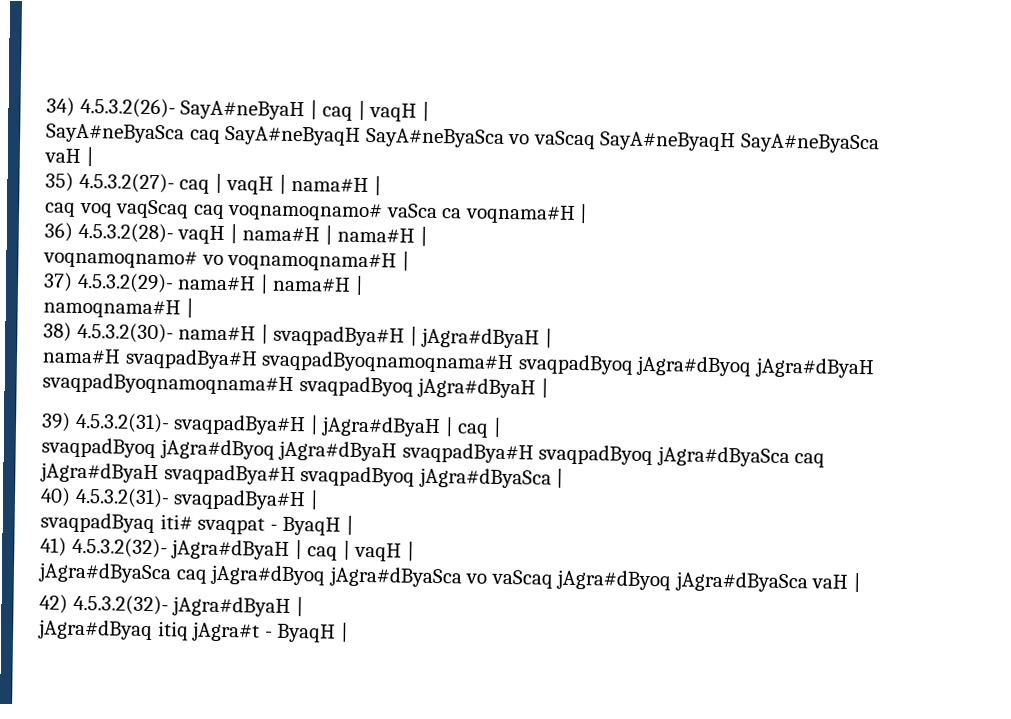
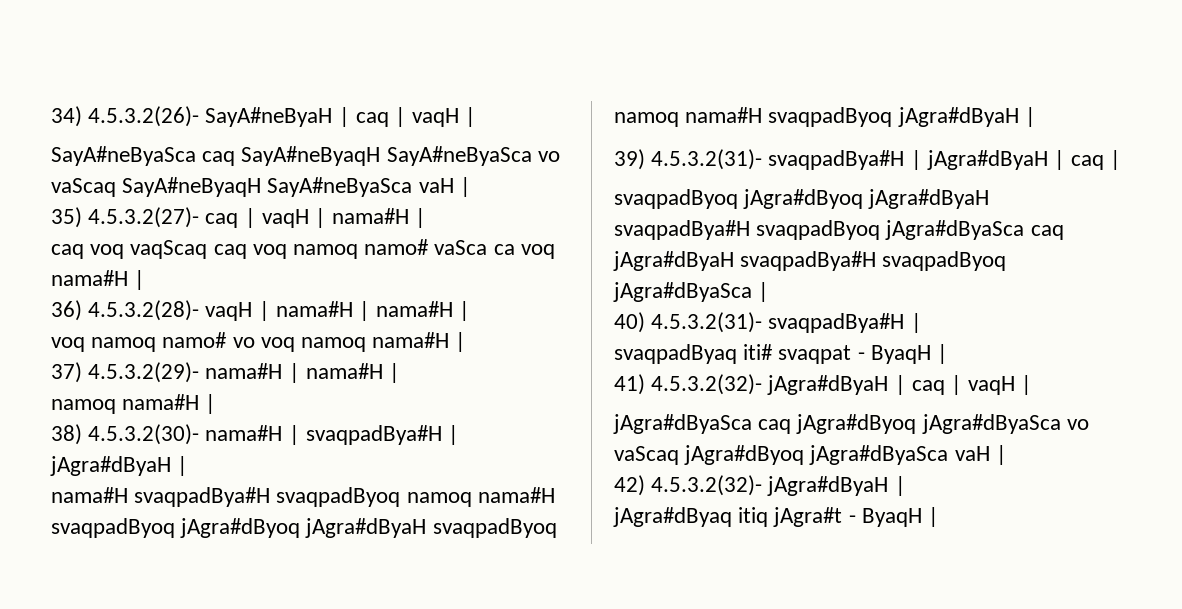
[227,202,576,224] voqnamoqnamo# vaSca ca voqnama#H -> [252,239,555,259] [51,270,128,286] voq namoq namo# vaSca ca voq nama#H
[43,249,398,272] voqnamoqnamo# vo voqnamoqnama#H -> [51,332,450,352] voq namoq namo# vo voq namoq nama#H
[43,298,181,319] namoqnama#H -> [51,394,200,414] namoq nama#H
[261,350,875,379] [42,372,294,396] svaqpadByoqnamoqnama#H svaqpadByoq jAgra#dByoq jAgra#dByaH svaqpadByoqnamoqnama#H -> [276,487,555,507] [51,518,557,538] [614,107,763,127] svaqpadByoq namoq nama#H svaqpadByoq jAgra#dByoq jAgra#dByaH svaqpadByoq namoq nama#H

